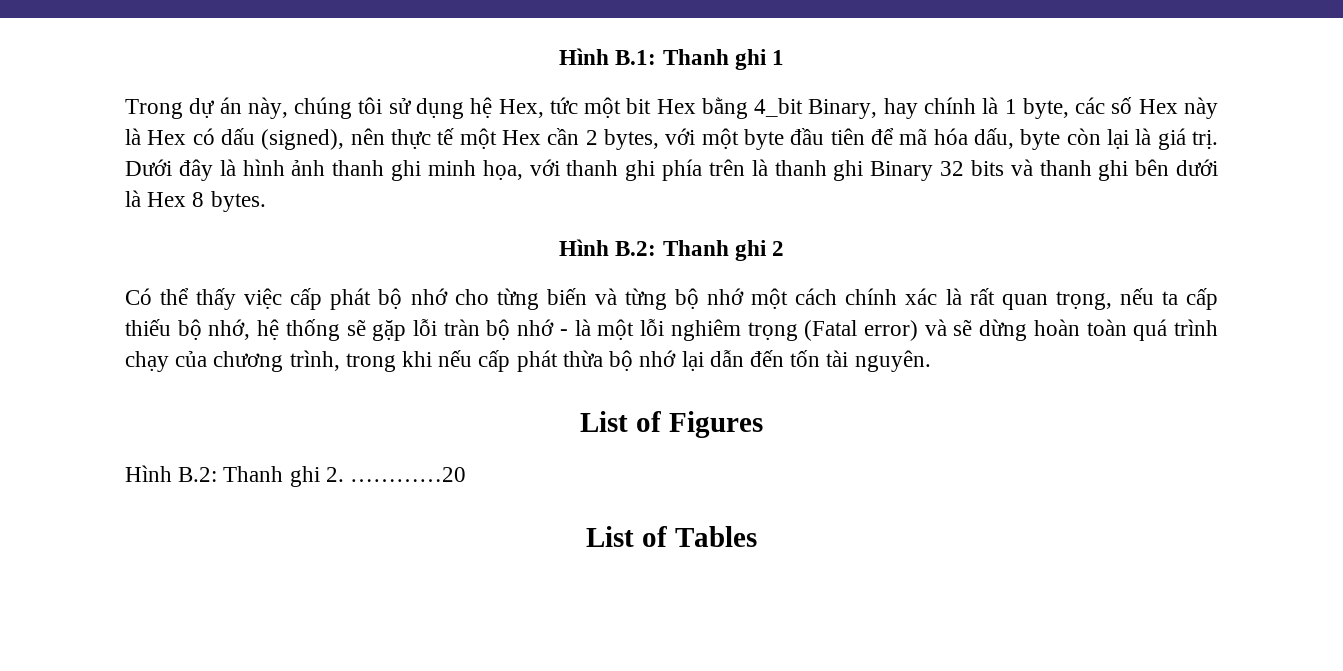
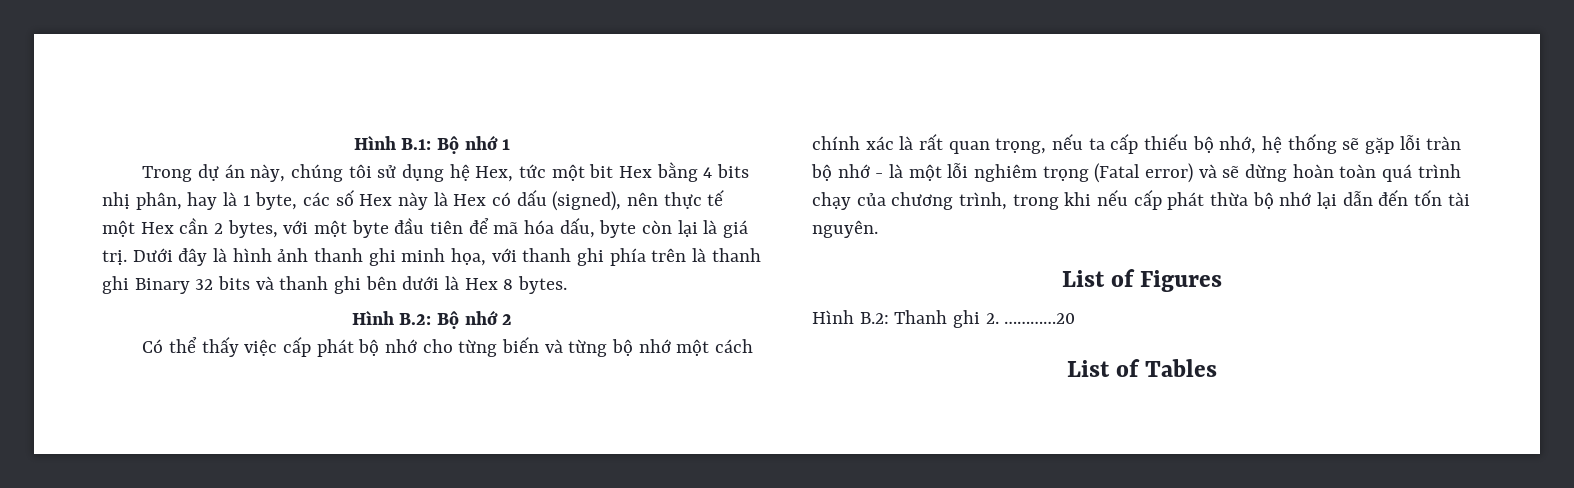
[662,49,767,70] Thanh ghi -> [437,135,498,154] Bộ nhớ
[754,97,977,119] 4_bit Binary, hay chính -> [703,164,749,178] [102,192,218,210] 4 bits nhị phân, hay
[662,240,767,261] Thanh ghi -> [437,310,498,329] Bộ nhớ

